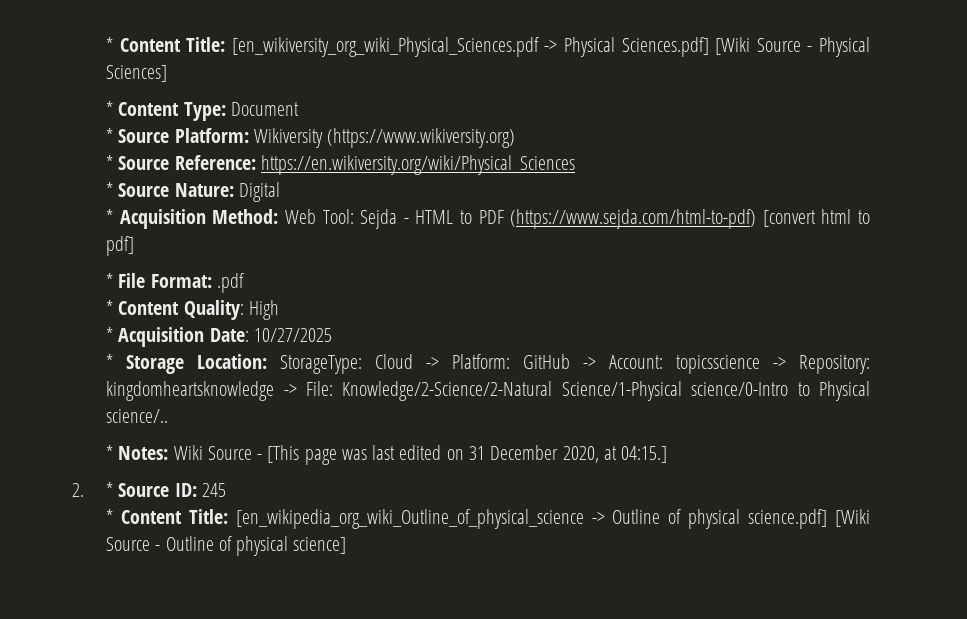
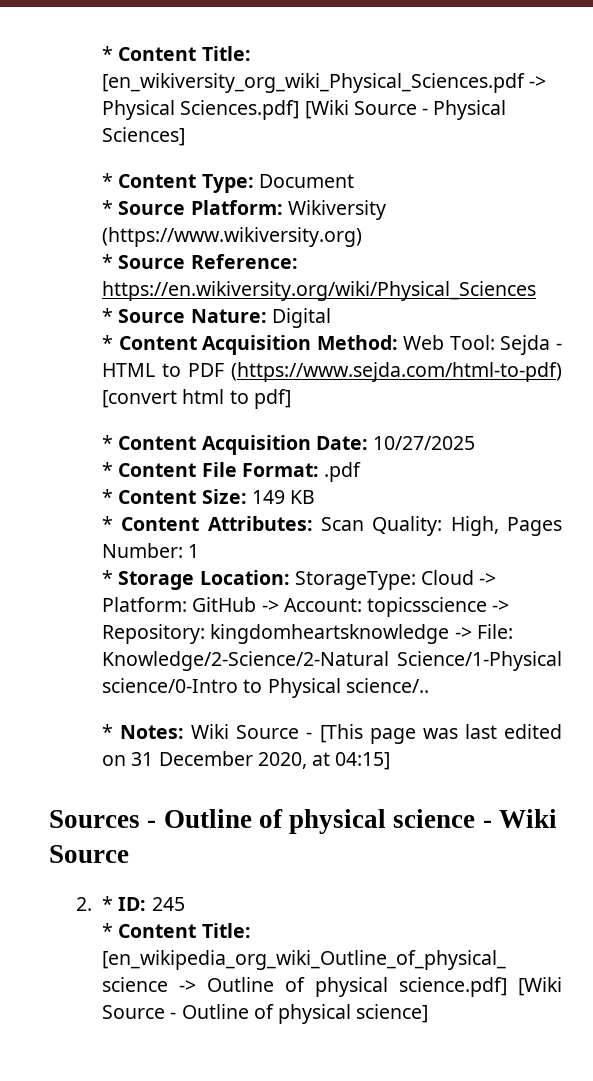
(114, 216) none -> [118,336,197,350] Content
(114, 280) none -> [118,435,476,455] [102,462,197,477] Content Acquisition Date: 10/27/2025 // * Content
[183,300,279,320] [106,327,332,347] Quality: High // * Acquisition Date: 10/27/2025 -> [201,489,316,504] [102,516,562,536] [102,543,200,558] Size: 149 KB // * Content Attributes: Scan Quality: High, Pages Number: 1
[621,446,668,463] 04:15.] -> [335,752,391,770] [49,809,558,834] [49,845,129,863] 04:15] // Sources - Outline of physical science - Wiki Source
[118,483,170,497] Source -> (114, 903) none

